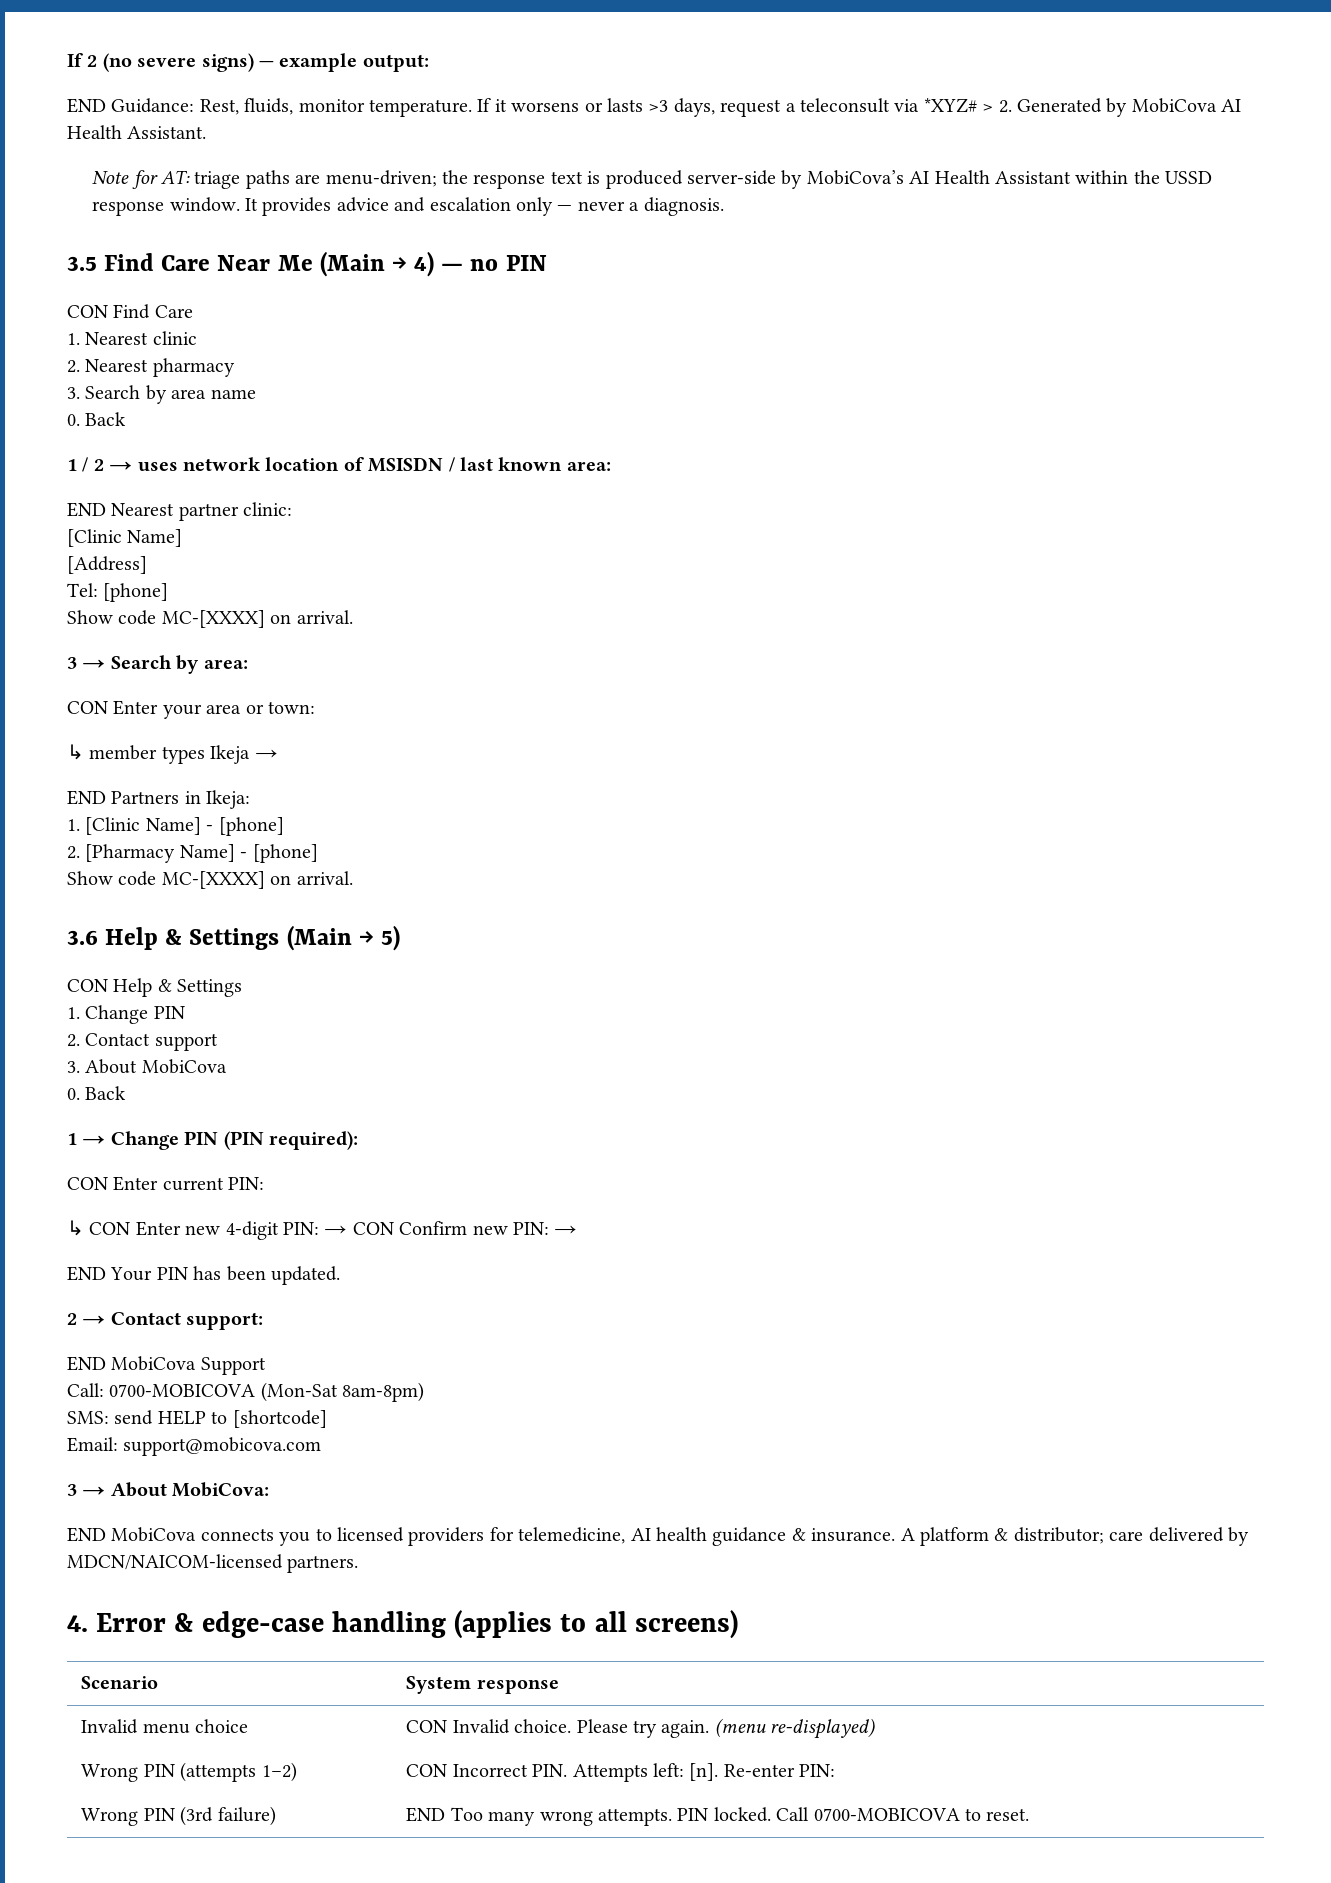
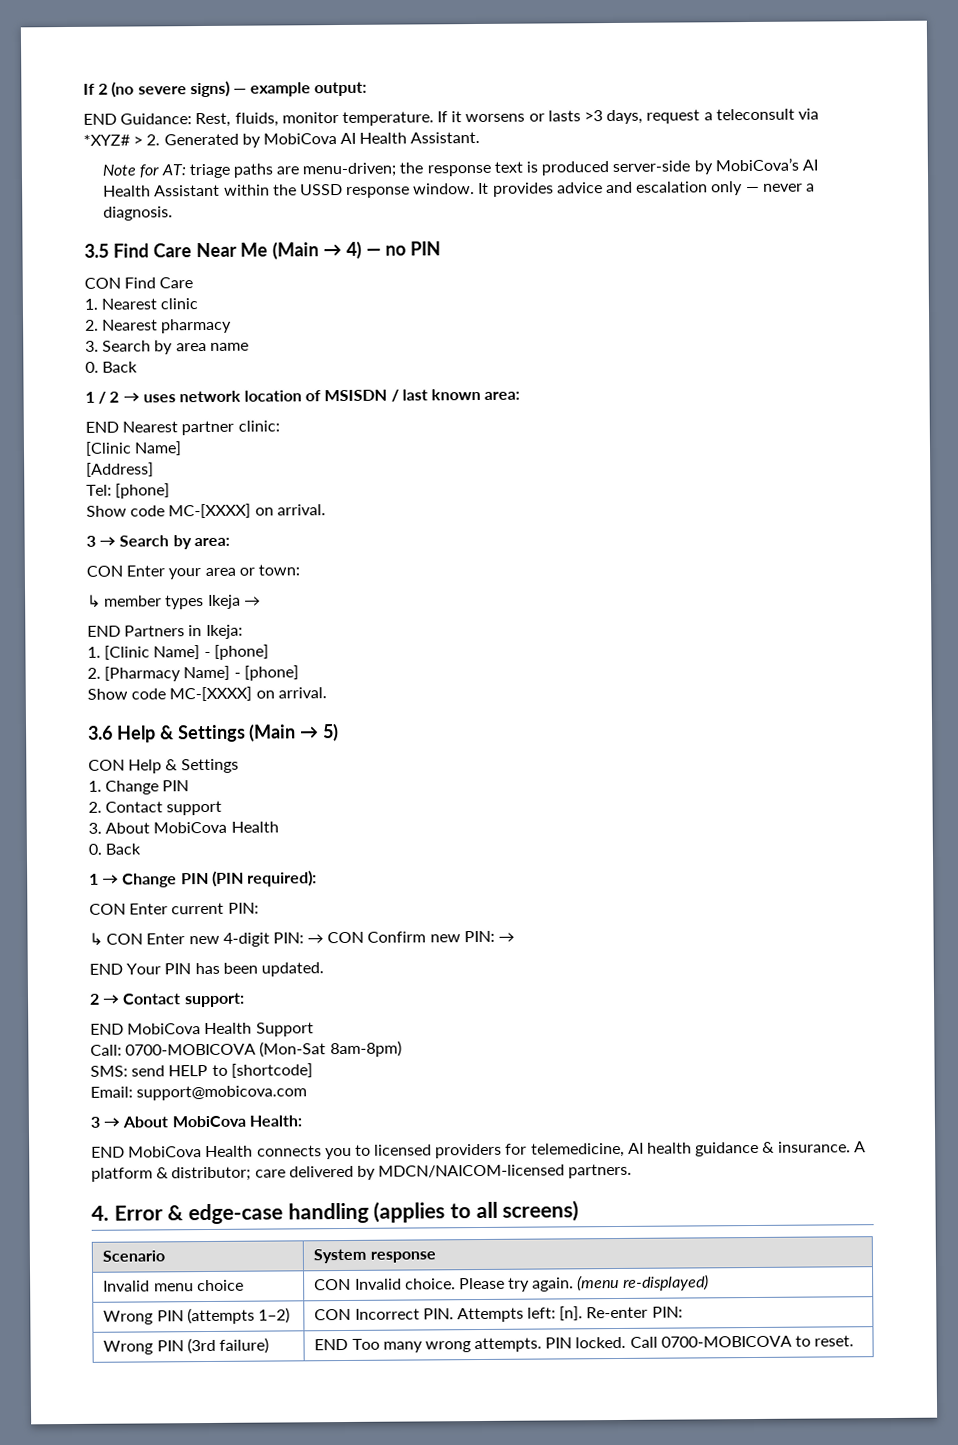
(227, 1066) none -> [230,821,279,833] Health
(197, 1363) none -> [204,1022,253,1035] Health
[172,1482,270,1497] [67,1527,197,1542] MobiCova: // END MobiCova -> [171,1115,302,1128] [91,1145,254,1158] MobiCova Health: // END MobiCova Health

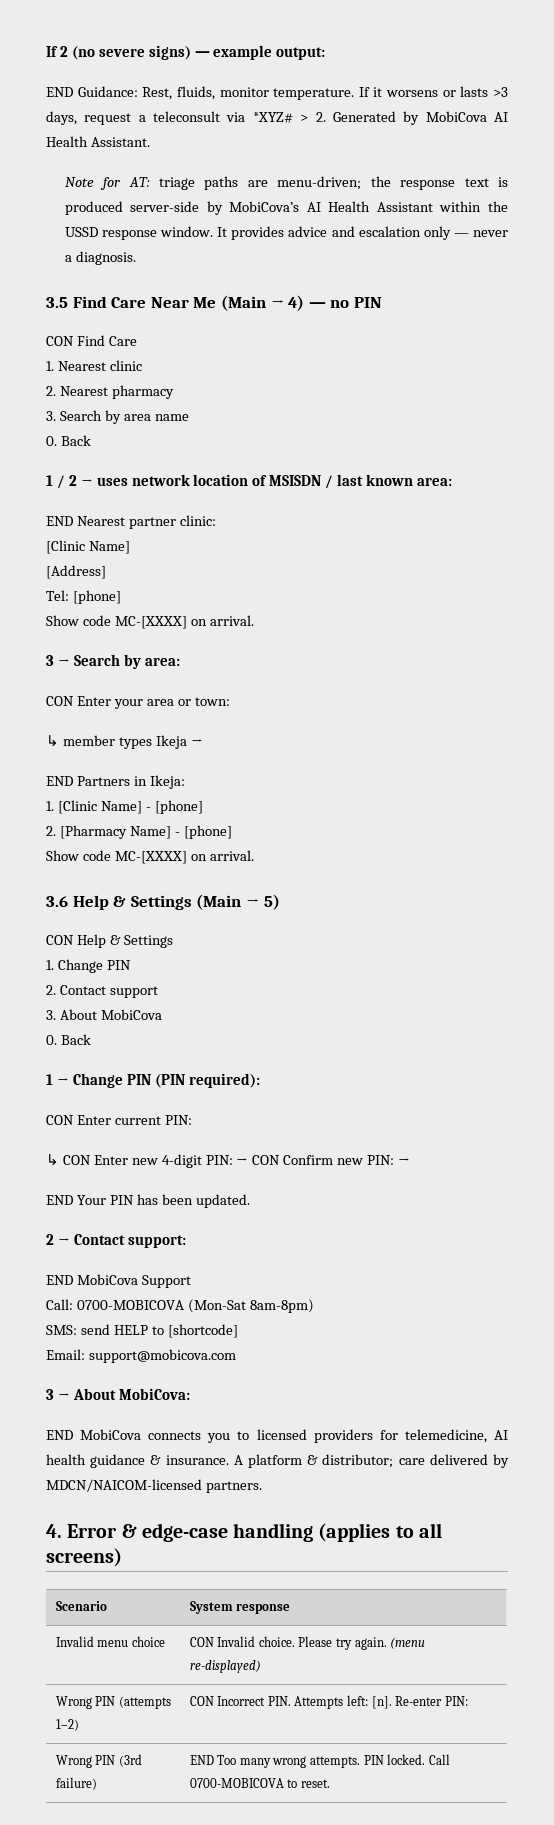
[230,821,279,833] Health -> (162, 1014) none
[204,1022,253,1035] Health -> (138, 1279) none
[171,1115,302,1128] [91,1145,254,1158] MobiCova Health: // END MobiCova Health -> [118,1388,190,1400] [46,1429,142,1440] MobiCova: // END MobiCova

